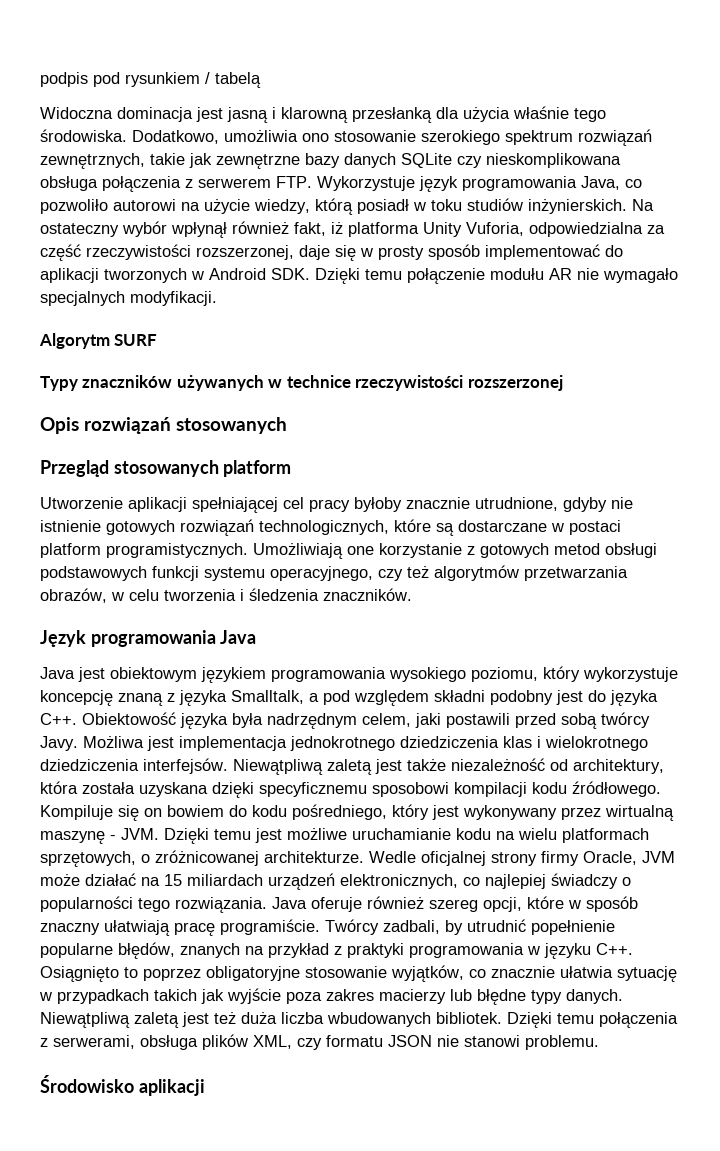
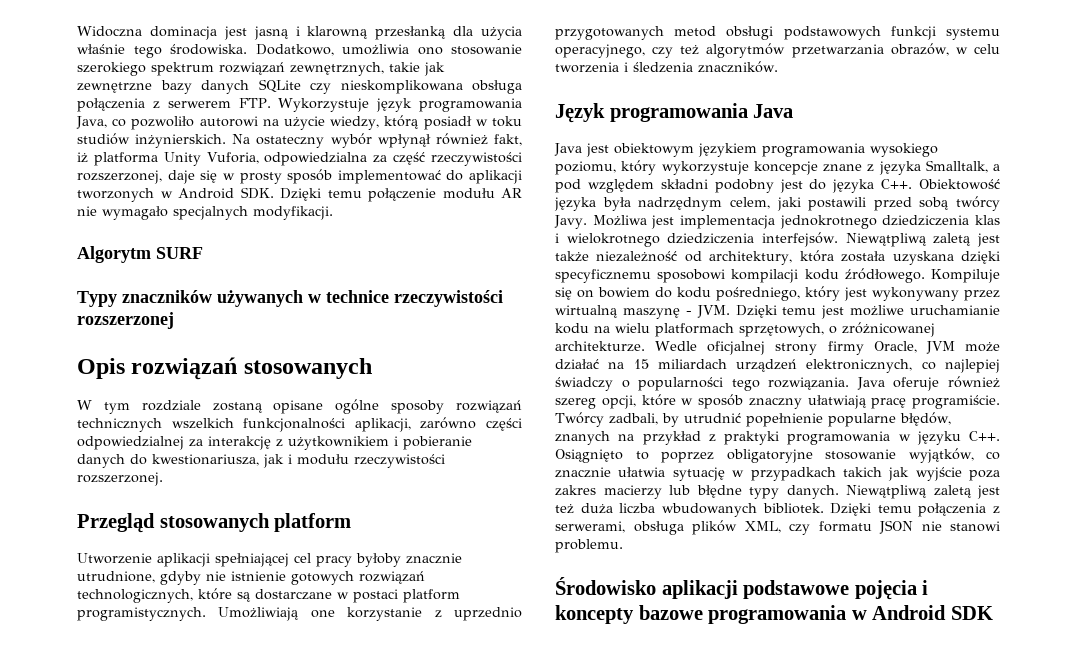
[40,72,261,88] podpis pod rysunkiem / tabelą // -> (77, 31) none
(287, 425) none -> [77,399,522,414] [77,417,522,432] [77,436,472,450] [77,454,445,468] [77,472,163,486] // W tym rozdziale zostaną opisane ogólne sposoby rozwiązań technicznych wszelkich funkcjonalności aplikacji, zarówno części odpowiedzialnej za interakcję z użytkownikiem i pobieranie danych do kwestionariusza, jak i modułu rzeczywistości rozszerzonej.
[480,543,549,558] gotowych -> [453,607,522,621] [555,26,664,40] uprzednio przygotowanych
[40,690,163,706] koncepcję znaną -> [753,161,862,175] koncepcje znane
(205, 1087) none -> [743,580,929,600] [555,605,993,624] podstawowe pojęcia i koncepty bazowe programowania w Android SDK

